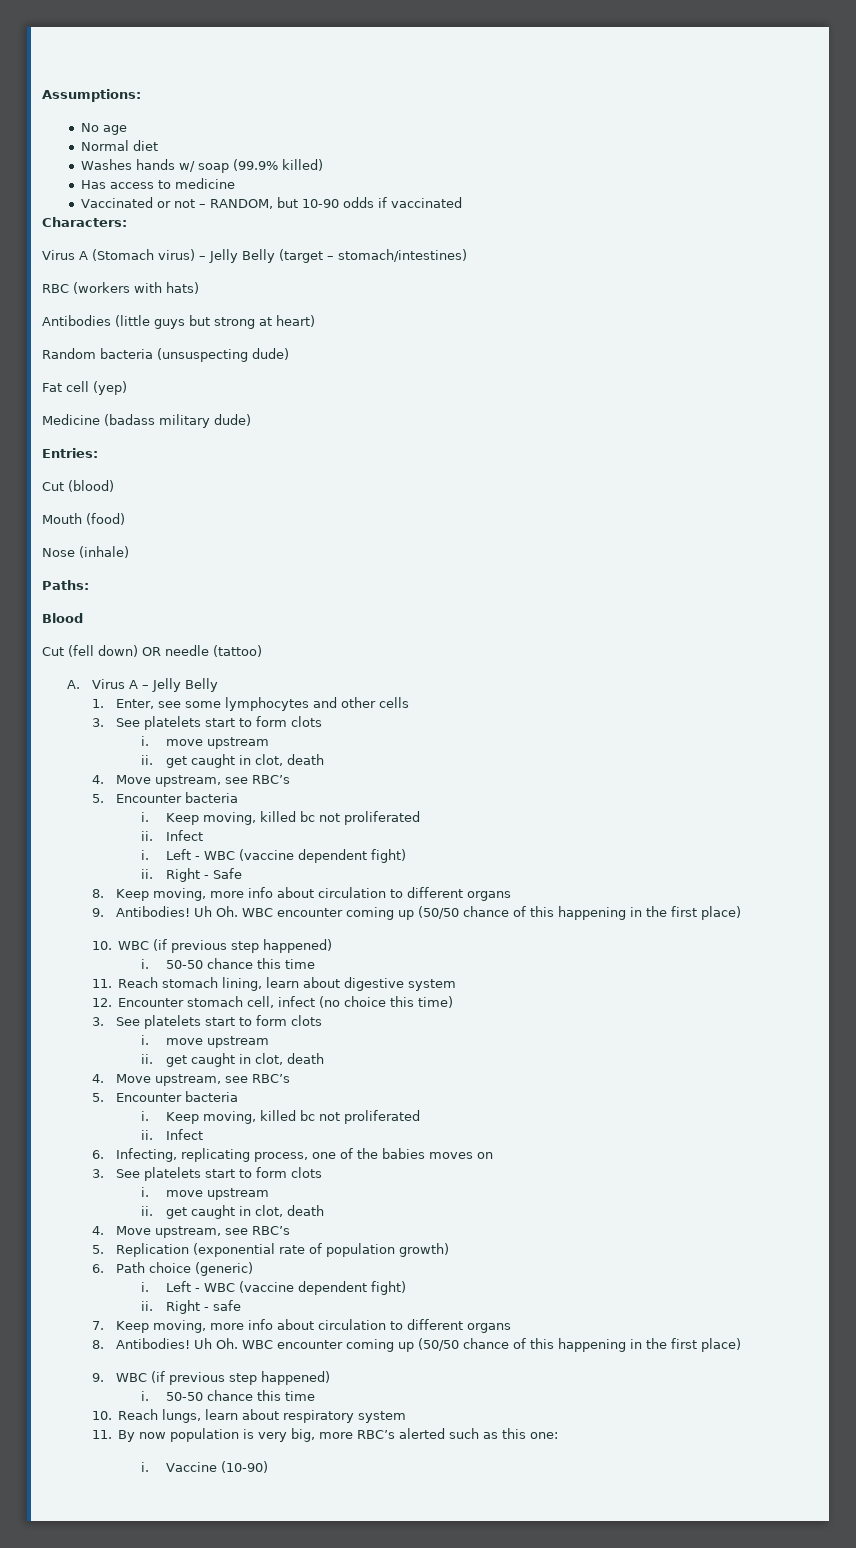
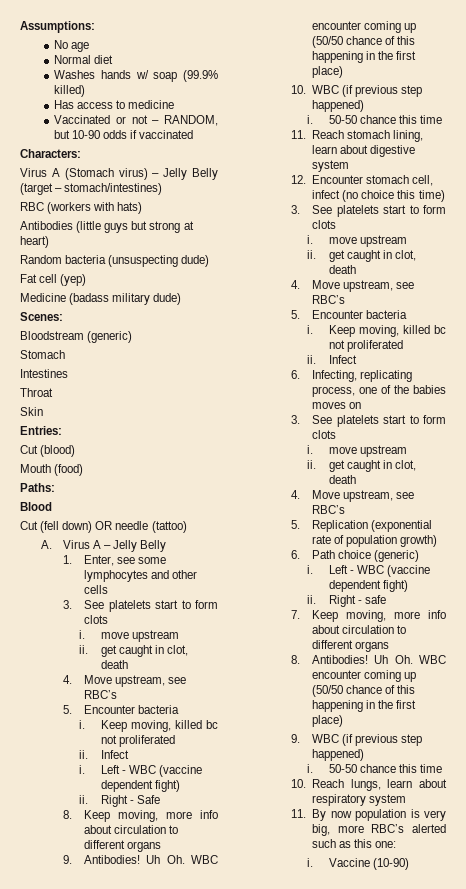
(251, 420) none -> [20,312,63,321] [20,331,133,343] [20,350,65,359] [20,369,68,378] [20,388,53,397] [20,407,43,416] // Scenes: // Bloodstream (generic) // Stomach // Intestines // Throat // Skin
[42,546,129,558] // Nose (inhale) -> (84, 470) none

